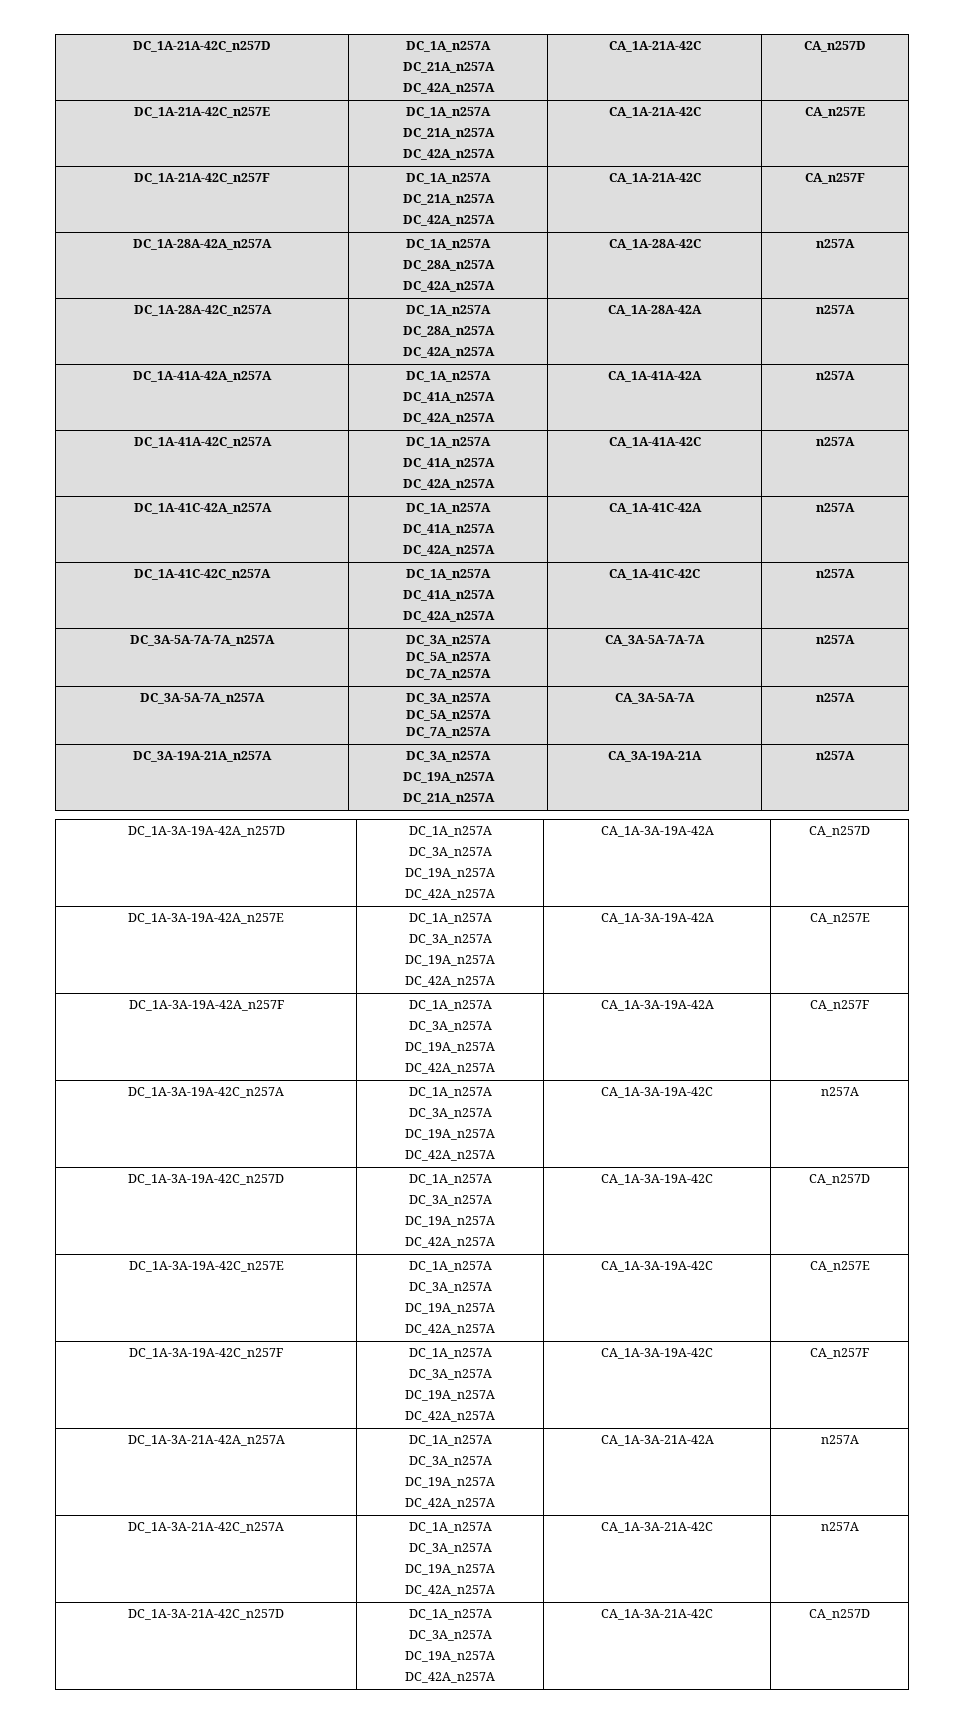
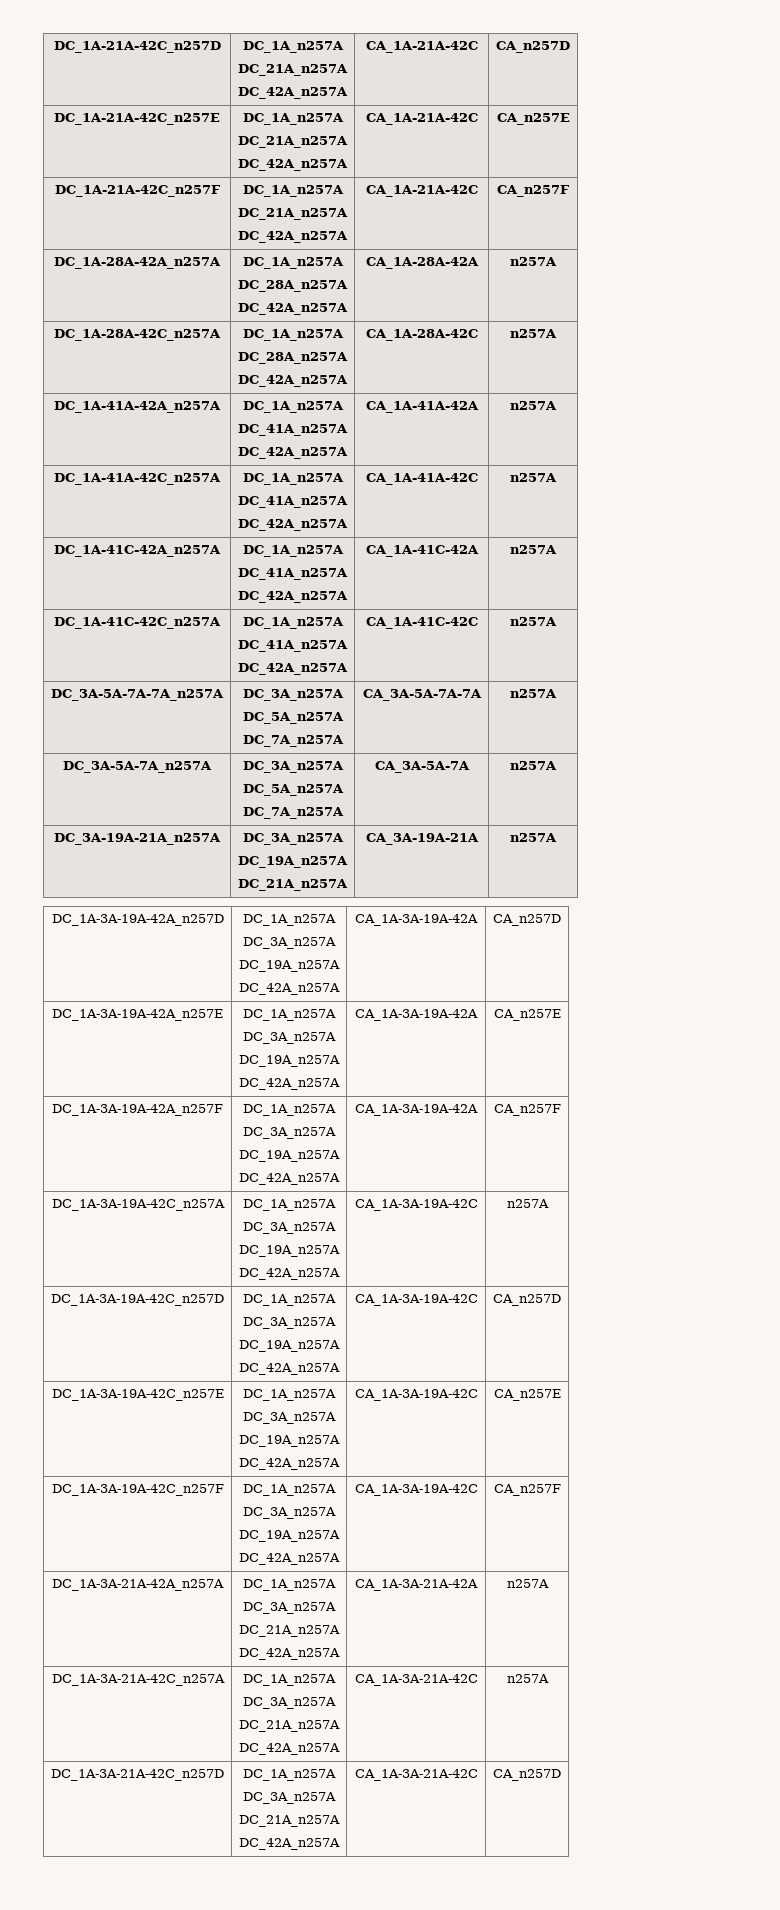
[608,239,701,250] CA_1A-28A-42C -> [365,257,479,269] CA_1A-28A-42A
[608,305,702,316] CA_1A-28A-42A -> [365,329,478,341] CA_1A-28A-42C
[405,1477,495,1488] DC_19A_n257A -> [239,1625,340,1637] DC_21A_n257A
[405,1564,495,1575] DC_19A_n257A -> [239,1720,340,1732] DC_21A_n257A
[405,1651,495,1662] DC_19A_n257A -> [239,1815,340,1827] DC_21A_n257A

